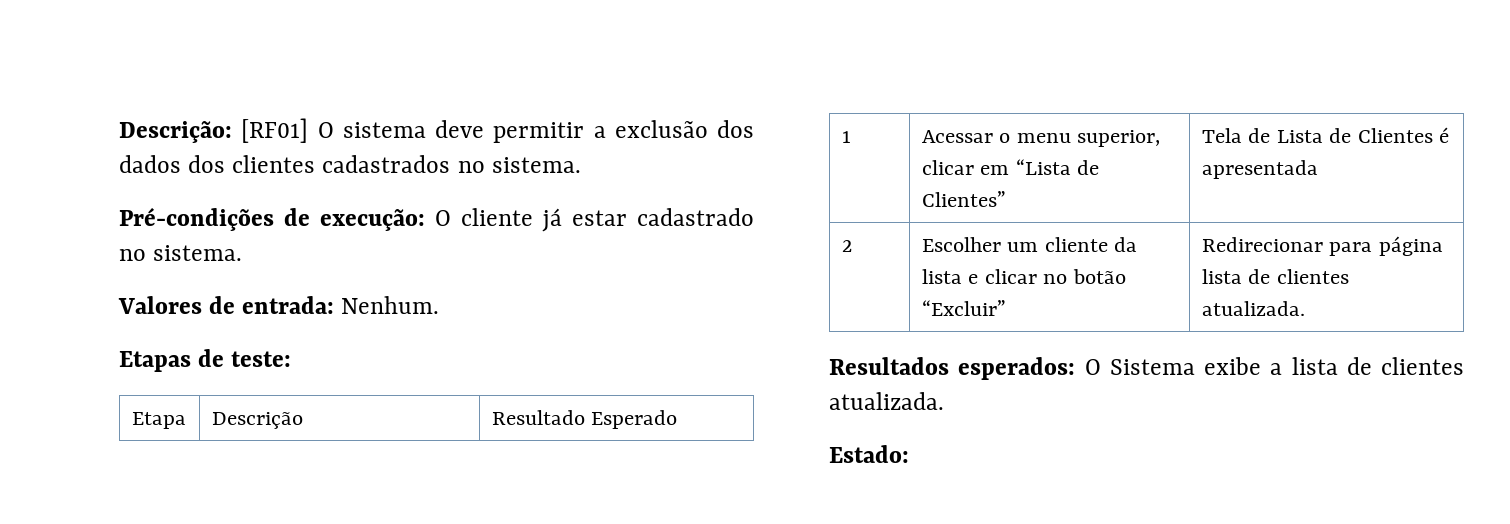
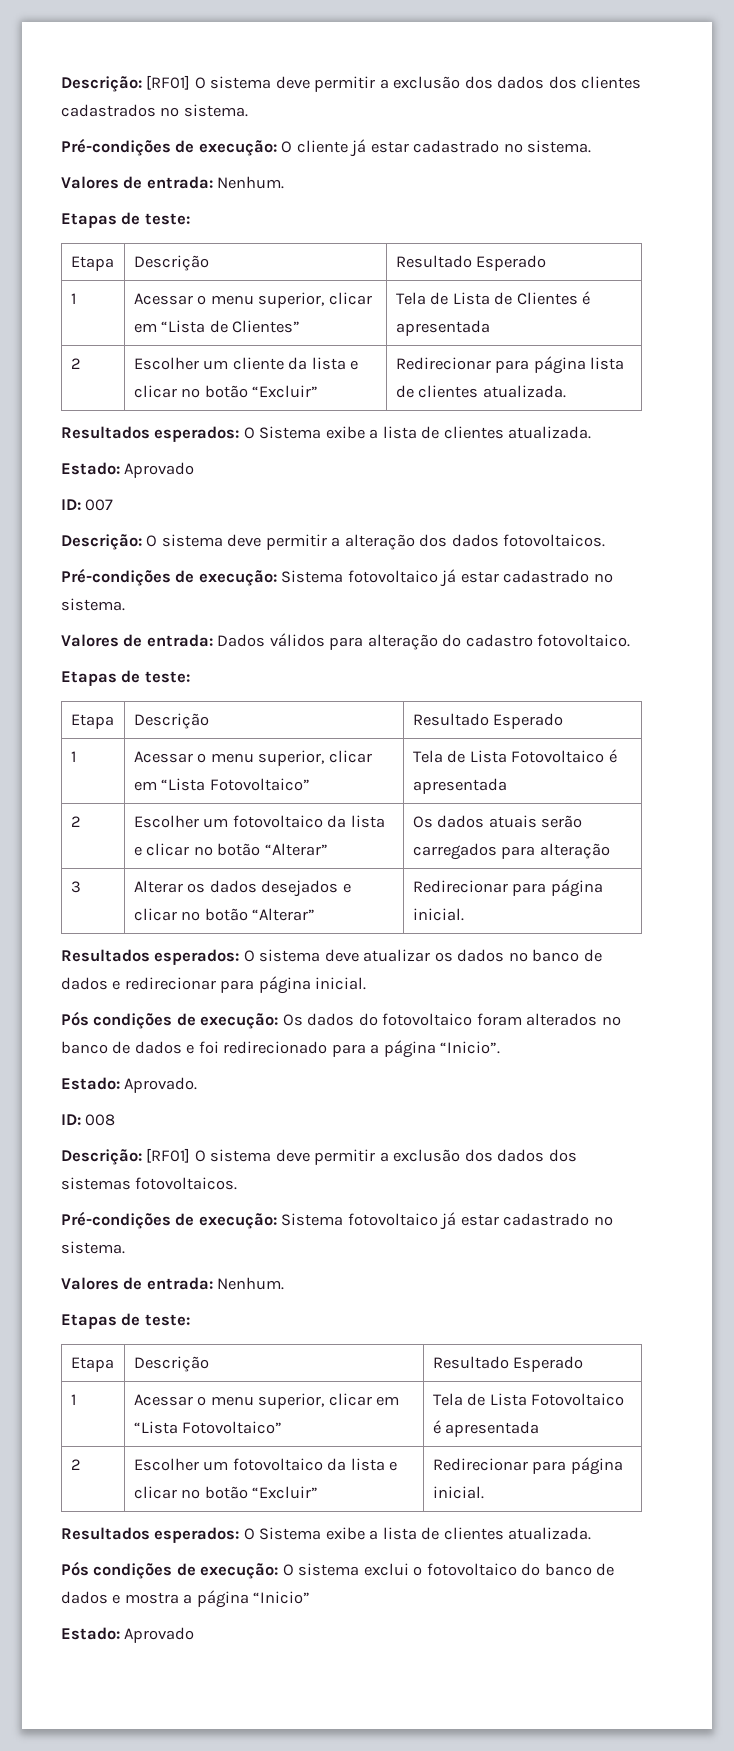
(909, 454) none -> [124,462,195,478] [61,499,114,511] [61,534,606,550] [61,568,613,587] [61,598,125,611] [61,633,631,650] [61,670,190,686] [70,714,114,729] [133,713,209,729] [412,713,564,729] [70,751,76,762] [133,750,372,766] [133,778,310,791] [412,749,617,763] [412,778,507,794] [70,816,81,827] [133,815,385,828] [133,843,328,856] [412,815,583,828] [412,843,610,860] [70,881,81,893] [133,880,351,897] [133,908,316,921] [412,879,603,897] [412,908,464,921] [61,949,602,965] [61,976,367,994] [61,1011,621,1029] [61,1040,501,1058] [61,1077,198,1093] [61,1114,116,1126] [61,1148,577,1165] [61,1177,238,1190] [61,1211,613,1230] [61,1241,125,1254] [61,1277,285,1290] [61,1313,190,1329] [70,1357,114,1372] [133,1356,209,1372] [432,1356,584,1372] [70,1394,76,1405] [133,1393,400,1409] [133,1421,283,1434] [432,1393,625,1406] [432,1420,540,1437] [70,1459,81,1470] [133,1458,398,1471] [133,1486,319,1499] [432,1457,623,1475] [432,1486,484,1499] [61,1527,592,1543] [61,1561,615,1579] [61,1590,311,1608] [61,1627,195,1643] Aprovado // ID: 007 // Descrição: O sistema deve permitir a alteração dos dados fotovoltaicos. // Pré-condições de execução: Sistema fotovoltaico já estar cadastrado no sistema. // Valores de entrada: Dados válidos para alteração do cadastro fotovoltaico. // Etapas de teste: // Etapa | Descrição | Resultado Esperado // 1 | Acessar o menu superior, clicar em “Lista Fotovoltaico” | Tela de Lista Fotovoltaico é apresentada // 2 | Escolher um fotovoltaico da lista e clicar no botão “Alterar” | Os dados atuais serão carregados para alteração // 3 | Alterar os dados desejados e clicar no botão “Alterar” | Redirecionar para página inicial. // Resultados esperados: O sistema deve atualizar os dados no banco de dados e redirecionar para página inicial. // Pós condições de execução: Os dados do fotovoltaico foram alterados no banco de dados e foi redirecionado para a página “Inicio”. // Estado: Aprovado. // ID: 008 // Descrição: [RF01] O sistema deve permitir a exclusão dos dados dos sistemas fotovoltaicos. // Pré-condições de execução: Sistema fotovoltaico já estar cadastrado no sistema. // Valores de entrada: Nenhum. // Etapas de teste: // Etapa | Descrição | Resultado Esperado // 1 | Acessar o menu superior, clicar em “Lista Fotovoltaico” | Tela de Lista Fotovoltaico é apresentada // 2 | Escolher um fotovoltaico da lista e clicar no botão “Excluir” | Redirecionar para página inicial. // Resultados esperados: O Sistema exibe a lista de clientes atualizada. // Pós condições de execução: O sistema exclui o fotovoltaico do banco de dados e mostra a página “Inicio” // Estado: Aprovado

